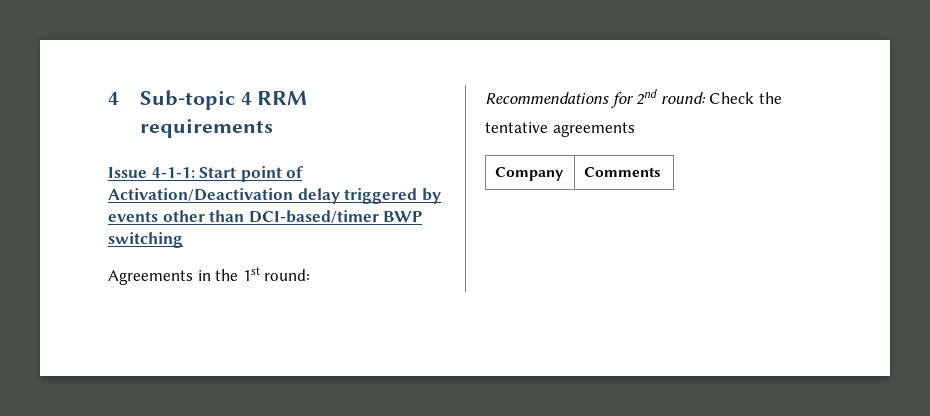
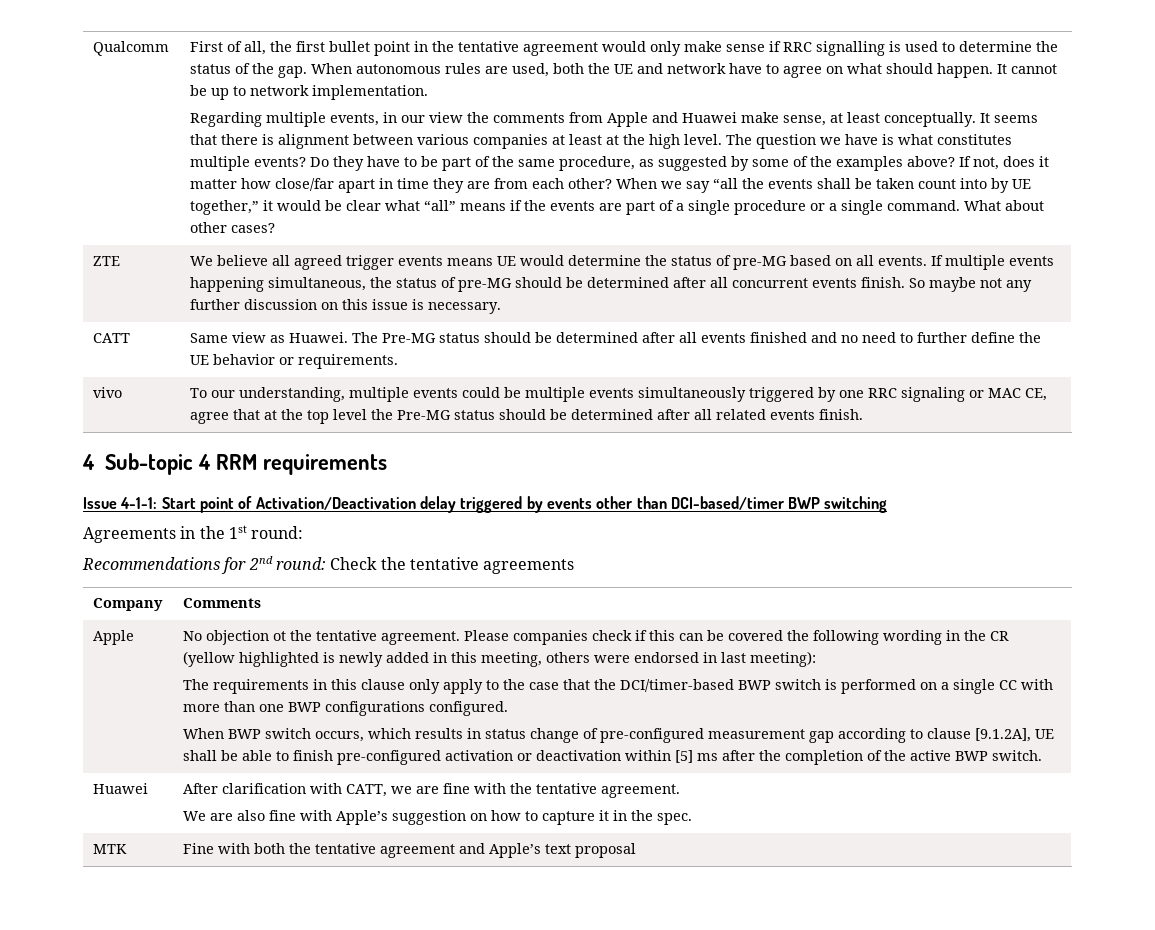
(108, 98) none -> [93,41,170,56] [190,41,1059,56] [190,63,1058,78] [190,85,429,100] [190,112,1039,127] [190,134,1013,149] [190,156,1050,171] [190,178,1032,193] [190,200,1045,215] [190,222,276,233] [93,256,121,266] [190,255,1055,270] [190,277,1033,292] [190,299,502,314] [93,333,131,343] [190,332,1042,343] [190,354,399,369] [93,387,123,398] [190,387,1048,402] [190,409,864,424] Qualcomm | First of all, the first bullet point in the tentative agreement would only make sense if RRC signalling is used to determine the status of the gap. When autonomous rules are used, both the UE and network have to agree on what should happen. It cannot be up to network implementation. // Regarding multiple events, in our view the comments from Apple and Huawei make sense, at least conceptually. It seems that there is alignment between various companies at least at the high level. The question we have is what constitutes multiple events? Do they have to be part of the same procedure, as suggested by some of the examples above? If not, does it matter how close/far apart in time they are from each other? When we say “all the events shall be taken count into by UE together,” it would be clear what “all” means if the events are part of a single procedure or a single command. What about other cases? // ZTE | We believe all agreed trigger events means UE would determine the status of pre-MG based on all events. If multiple events happening simultaneous, the status of pre-MG should be determined after all concurrent events finish. So maybe not any further discussion on this issue is necessary. // CATT | Same view as Huawei. The Pre-MG status should be determined after all events finished and no need to further define the UE behavior or requirements. // vivo | To our understanding, multiple events could be multiple events simultaneously triggered by one RRC signaling or MAC CE, agree that at the top level the Pre-MG status should be determined after all related events finish. //
(662, 172) none -> [93,630,135,645] [183,630,1010,645] [183,651,817,667] [183,679,1054,694] [183,701,509,716] [183,728,1055,743] [183,750,1043,765] [93,783,149,794] [183,783,681,798] [183,810,693,825] [93,844,128,854] [183,843,637,858] // Apple | No objection ot the tentative agreement. Please companies check if this can be covered the following wording in the CR (yellow highlighted is newly added in this meeting, others were endorsed in last meeting): // The requirements in this clause only apply to the case that the DCI/timer-based BWP switch is performed on a single CC with more than one BWP configurations configured. // When BWP switch occurs, which results in status change of pre-configured measurement gap according to clause [9.1.2A], UE shall be able to finish pre-configured activation or deactivation within [5] ms after the completion of the active BWP switch. // Huawei | After clarification with CATT, we are fine with the tentative agreement. // We are also fine with Apple’s suggestion on how to capture it in the spec. // MTK | Fine with both the tentative agreement and Apple’s text proposal

